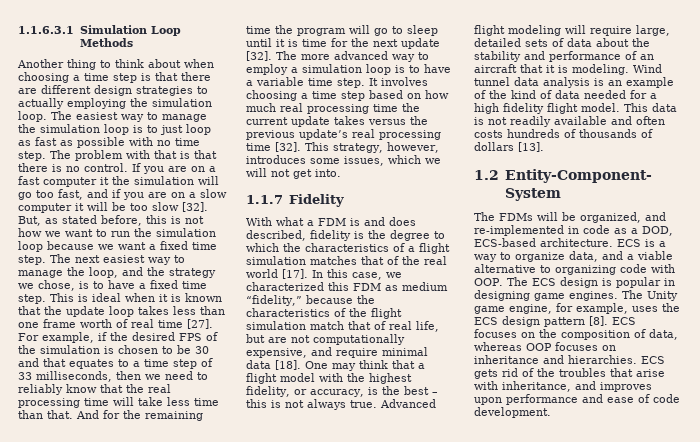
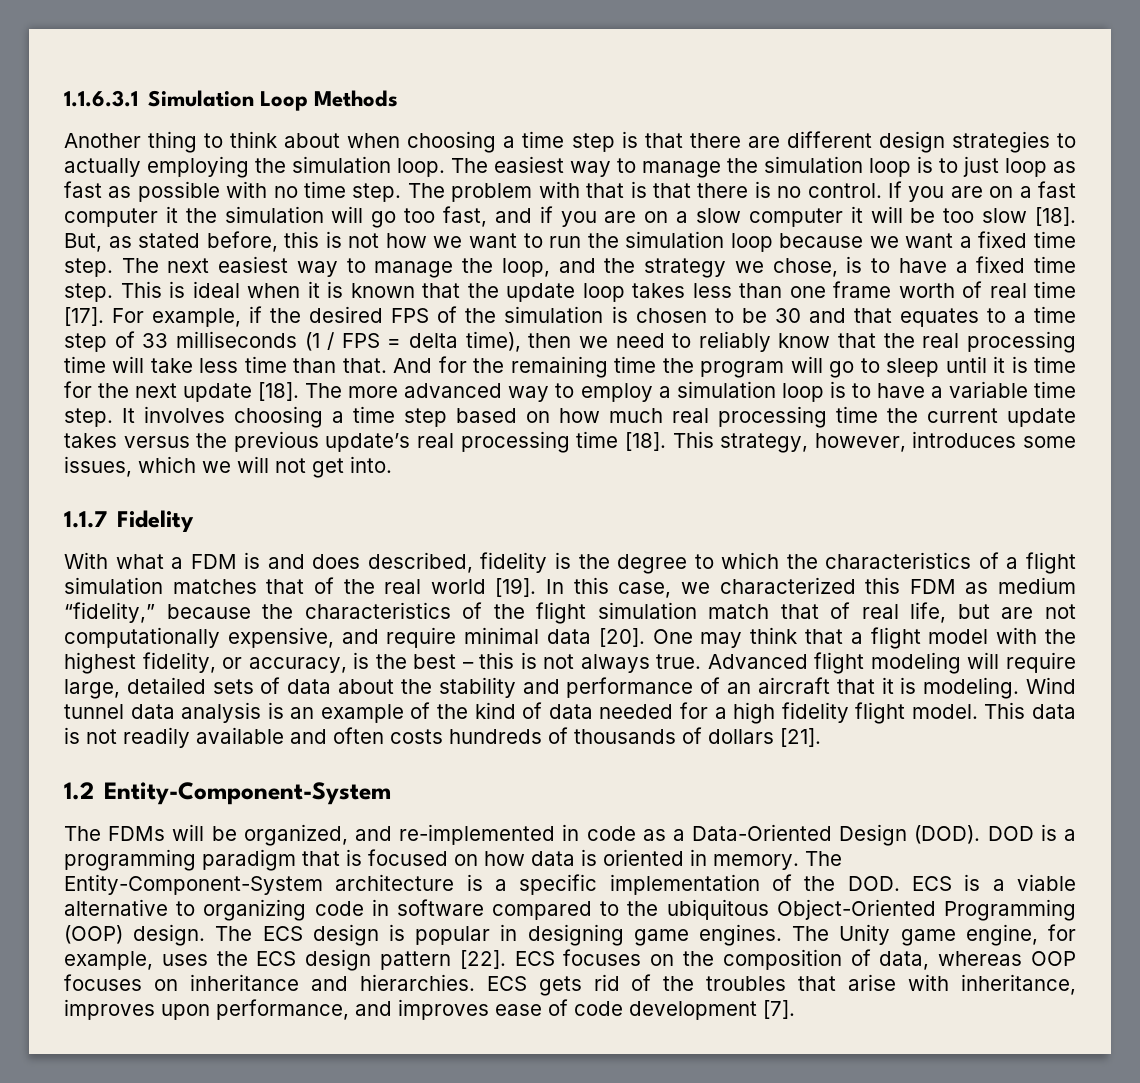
[182,202,208,212] [32]. -> [1035,207,1077,226] [18].
[187,319,213,329] [27]. -> [64,307,104,326] [17].
[36,371,112,382] milliseconds, -> [175,331,521,352] milliseconds (1 / FPS = delta time),
[246,51,272,61] [32]. -> [258,382,300,401] [18].
[275,142,301,152] [32]. -> [624,432,666,451] [18].
[282,269,308,279] [17]. -> [495,578,537,597] [19].
[275,360,301,370] [18]. -> [598,628,645,647] [20].
[518,142,544,152] [13]. -> [780,728,821,747] [21].
[642,226,673,236] [474,238,666,247] [474,251,623,262] DOD, ECS-based architecture. ECS is a way to organize data, and -> [692,824,1076,846] [64,849,842,871] [64,874,981,895] Data-Oriented Design (DOD). DOD is a programming paradigm that is focused on how data is oriented in memory. The Entity-Component-System architecture is a specific implementation of the DOD. ECS is
[651,264,675,273] [474,278,503,286] with OOP. -> [371,899,1076,921] [64,924,206,946] in software compared to the ubiquitous Object-Oriented Programming (OOP) design.
[589,316,608,326] [8]. -> [459,950,506,969] [22].
[575,381,652,392] [474,394,603,405] and improves upon performance and -> [64,999,489,1020] improves upon performance, and improves
[474,407,551,418] development. -> [629,1000,795,1020] development [7].

